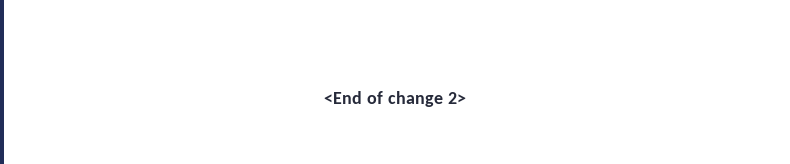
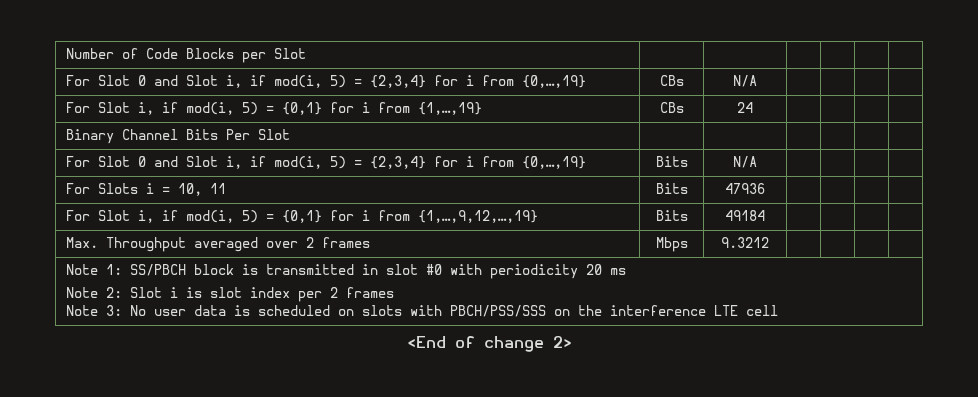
(324, 97) none -> [65,48,306,63] [65,75,586,88] [659,75,684,86] [733,75,757,87] [65,102,482,115] [659,102,684,113] [737,102,753,113] [65,129,290,144] [65,156,586,169] [655,156,688,167] [733,156,757,168] [65,183,226,196] [655,183,688,194] [725,183,765,194] [65,210,538,223] [655,210,688,221] [725,210,765,221] [65,237,370,252] [655,237,688,252] [721,237,769,248] [65,264,626,279] [65,287,394,302] [65,305,778,317] Number of Code Blocks per Slot | | | | | | // For Slot 0 and Slot i, if mod(i, 5) = {2,3,4} for i from {0,…,19} | CBs | N/A | | | | // For Slot i, if mod(i, 5) = {0,1} for i from {1,…,19} | CBs | 24 | | | | // Binary Channel Bits Per Slot | | | | | | // For Slot 0 and Slot i, if mod(i, 5) = {2,3,4} for i from {0,…,19} | Bits | N/A | | | | // For Slots i = 10, 11 | Bits | 47936 | | | | // For Slot i, if mod(i, 5) = {0,1} for i from {1,…,9,12,…,19} | Bits | 49184 | | | | // Max. Throughput averaged over 2 frames | Mbps | 9.3212 | | | | // Note 1: SS/PBCH block is transmitted in slot #0 with periodicity 20 ms // Note 2: Slot i is slot index per 2 frames // Note 3: No user data is scheduled on slots with PBCH/PSS/SSS on the interference LTE cell //

